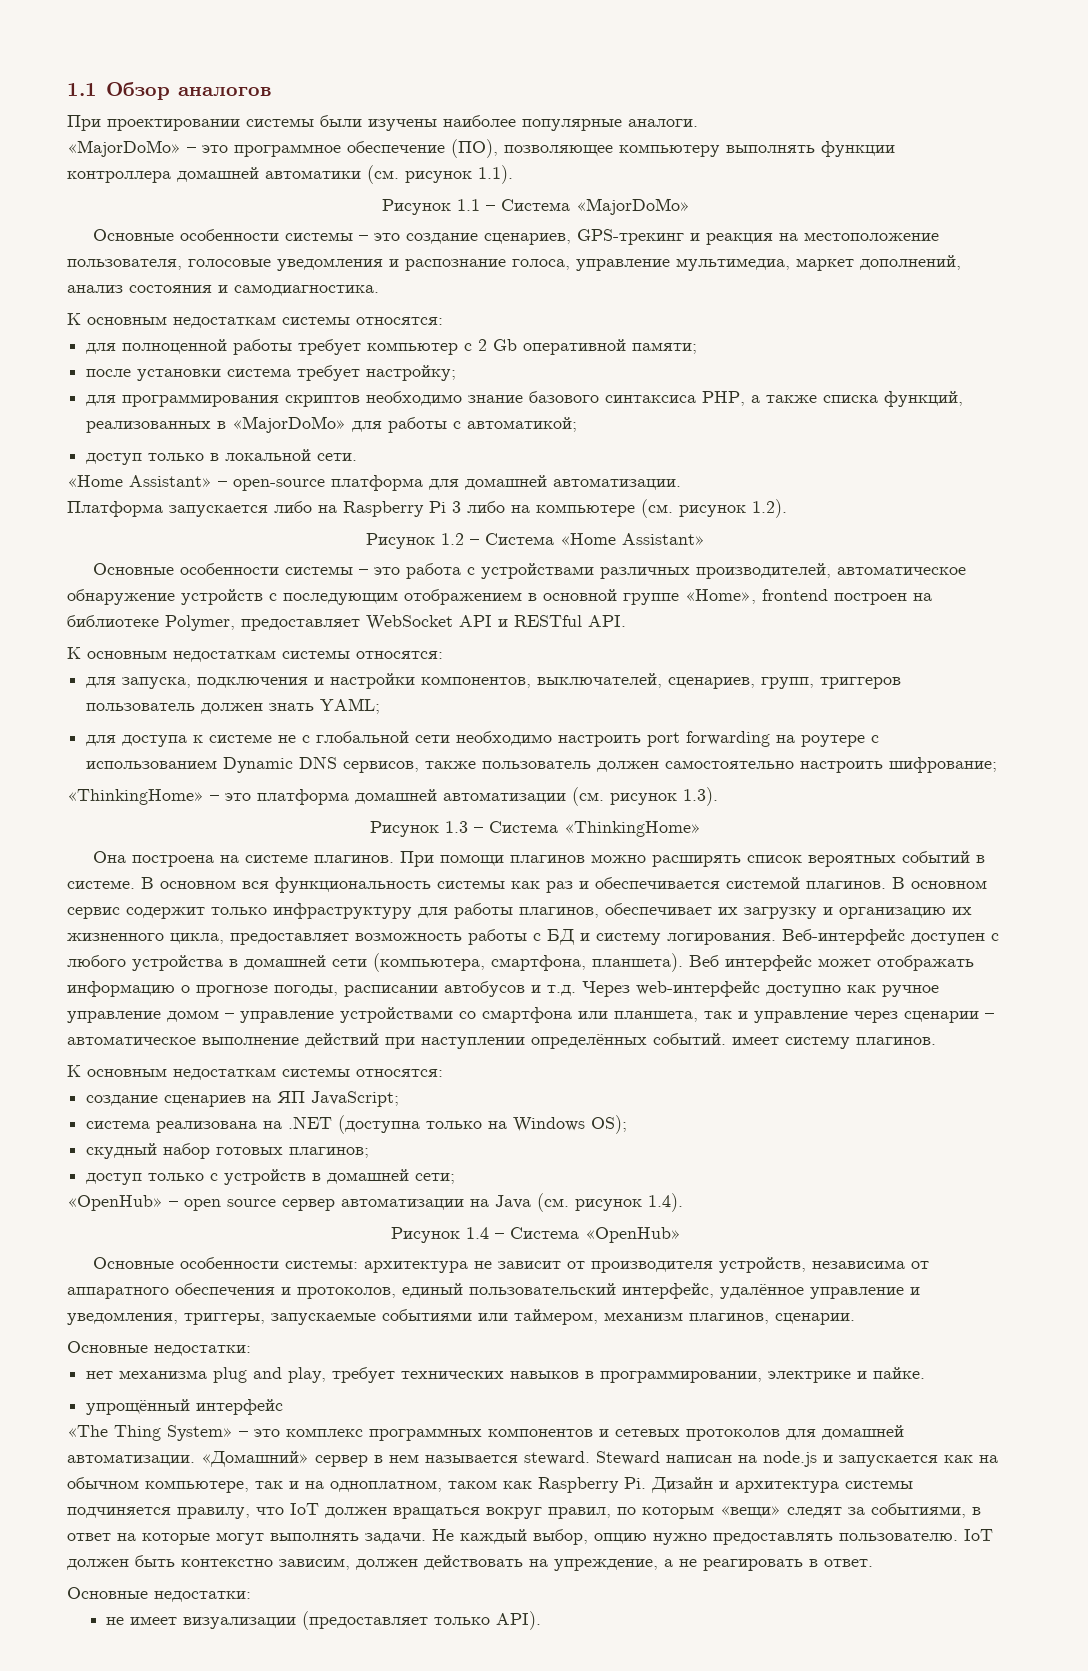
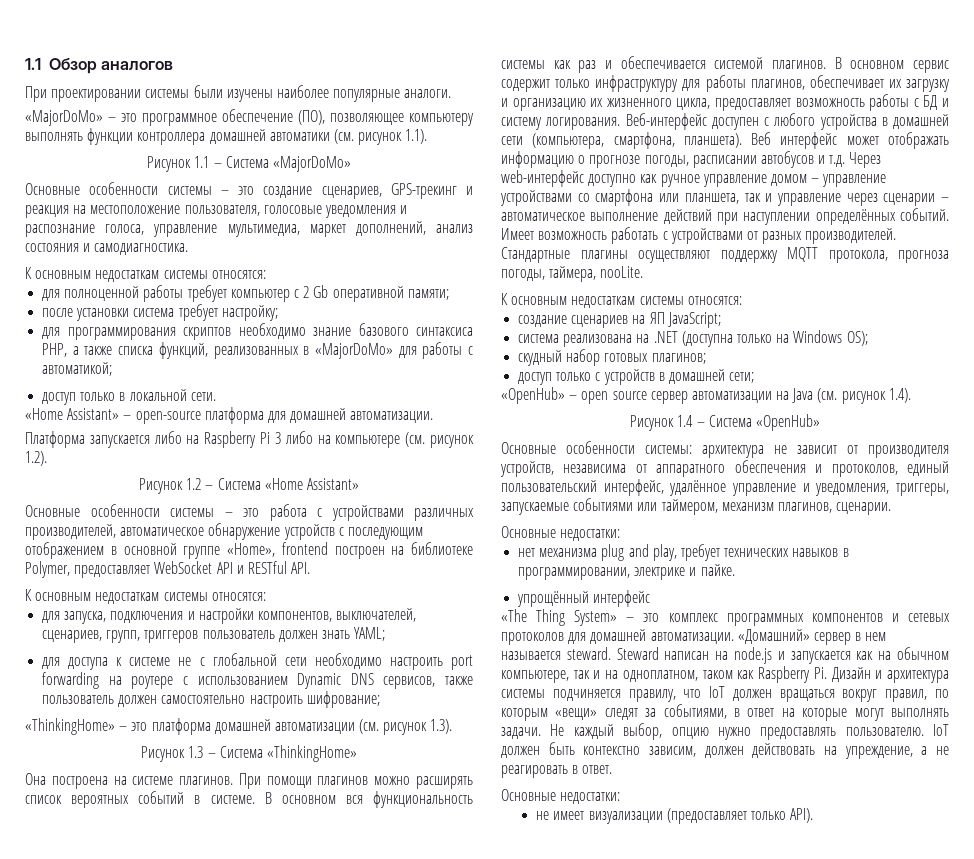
[732,1036,936,1049] имеет систему плагинов. -> [501,227,897,244] [501,247,949,263] [501,266,644,282] Имеет возможность работать с устройствами от разных производителей. Стандартные плагины осуществляют поддержку MQTT протокола, прогноза погоды, таймера, nooLite.

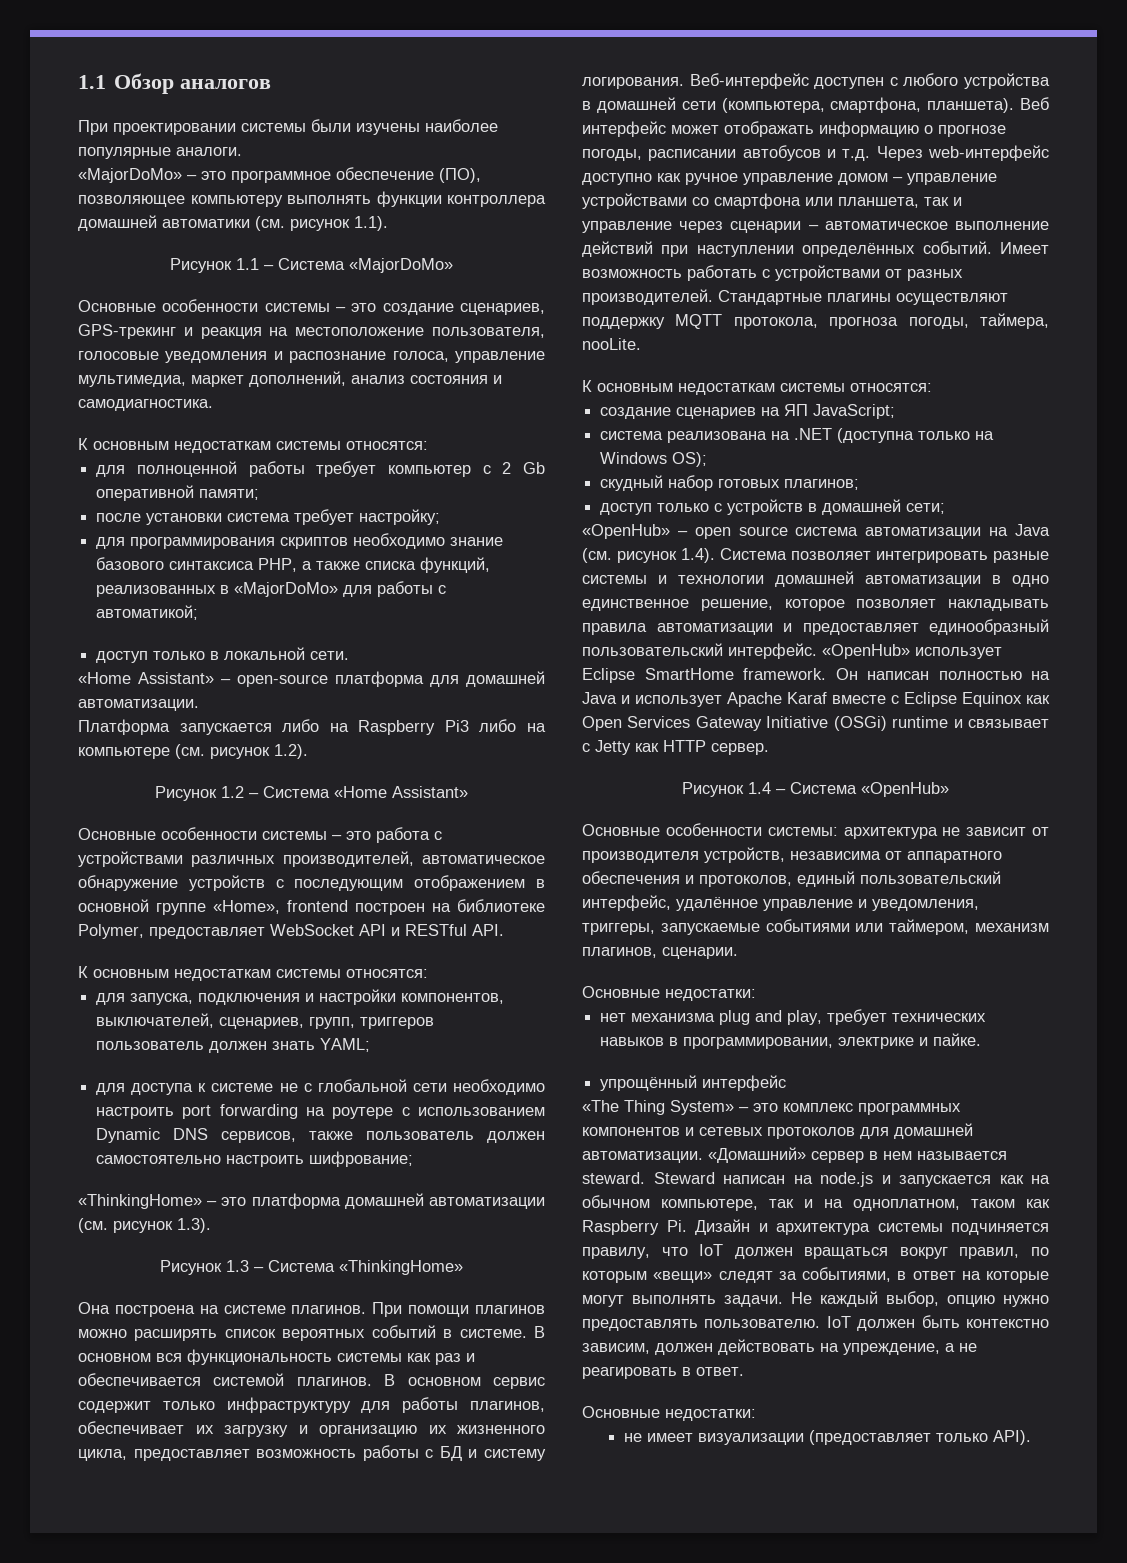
[260,432,281,444] Pi 3 -> [444,720,469,732] Pi3
[650,391,688,404] сервер -> [795,527,859,536] система
(911, 395) none -> [720,548,1049,563] [582,571,1049,587] [582,599,1049,611] [582,619,1049,635] [582,643,1002,659] [582,668,1050,683] [582,692,1050,707] [582,716,1049,731] [582,740,769,755] Система позволяет интегрировать разные системы и технологии домашней автоматизации в одно единственное решение, которое позволяет накладывать правила автоматизации и предоставляет единообразный пользовательский интерфейс. «OpenHub» использует Eclipse SmartHome framework. Он написан полностью на Java и использует Apache Karaf вместе с Eclipse Equinox как Open Services Gateway Initiative (OSGi) runtime и связывает с Jetty как HTTP сервер.

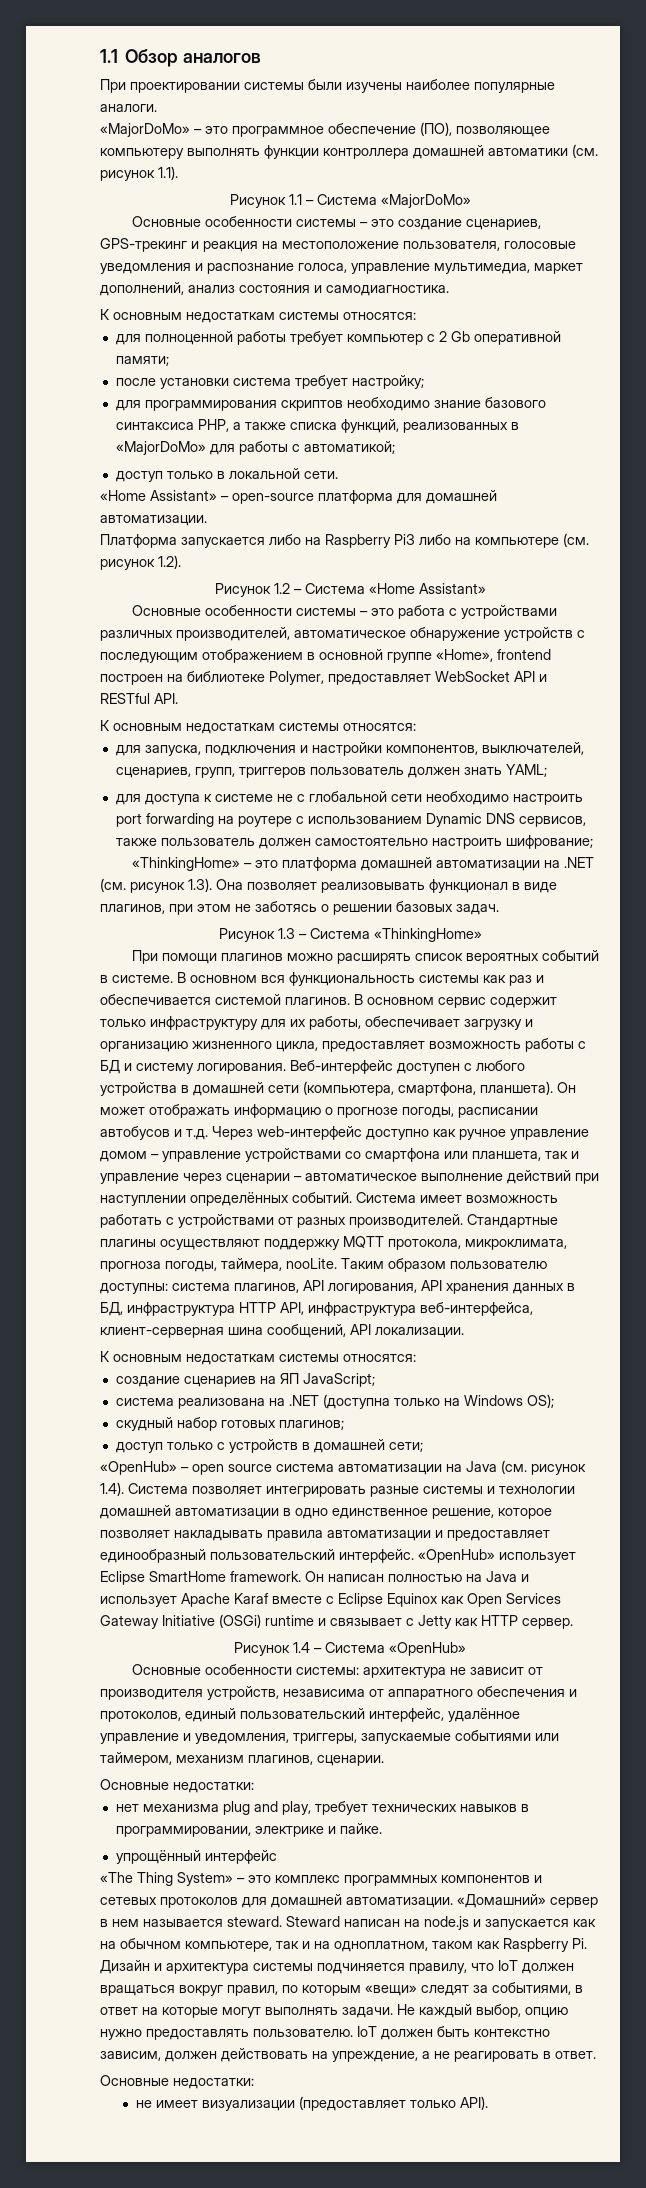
(545, 1203) none -> [544,857,595,868] на .NET
(211, 1225) none -> [216,879,557,893] [100,901,499,915] Она позволяет реализовывать функционал в виде плагинов, при этом не заботясь о решении базовых задач.
[78,1302,367,1317] Она построена на системе плагинов. -> (482, 935) none
[402,1397,545,1413] [78,1421,214,1434] работы плагинов, обеспечивает их -> [290,1016,460,1030] их работы, обеспечивает
[428,1425,447,1434] их -> (188, 1046) none
[1020,97,1049,110] [582,121,666,137] Веб интерфейс -> [557,1082,576,1093] Он
[1000,242,1049,254] Имеет -> [356,1192,462,1203] Система имеет
(818, 323) none -> [465,1239,567,1250] микроклимата,
(641, 344) none -> [341,1258,547,1272] [100,1280,575,1294] [100,1302,533,1316] [100,1324,464,1338] Таким образом пользователю доступны: система плагинов, API логирования, API хранения данных в БД, инфраструктура HTTP API, инфраструктура веб-интерфейса, клиент-серверная шина сообщений, API локализации.

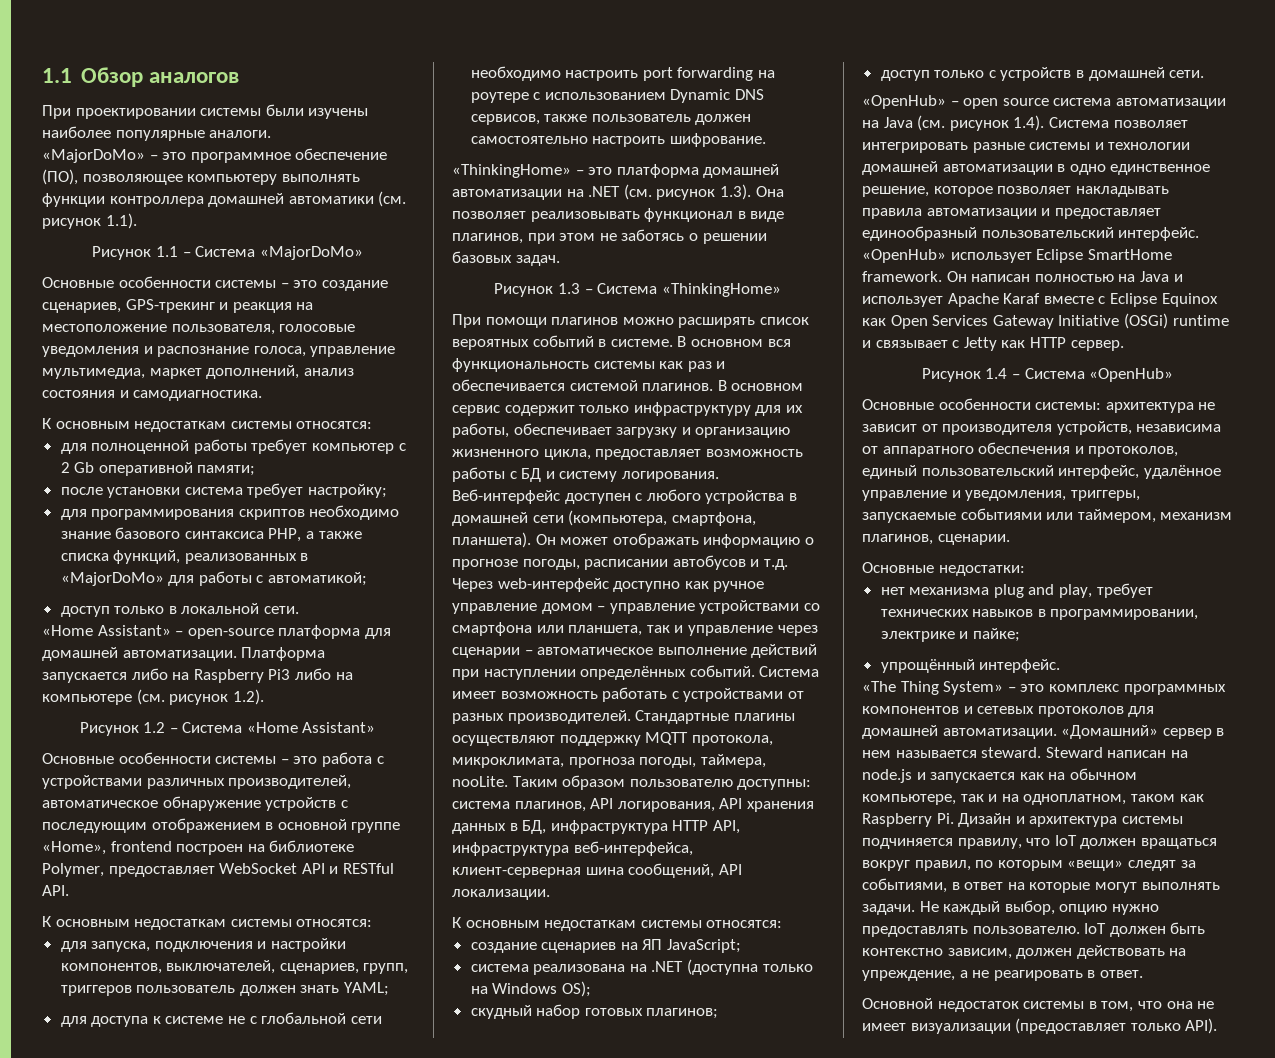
(207, 520) // -> (237, 655) none
[505,835,593,849] шифрование; -> [669,133,766,147] шифрование.
[388,1442,423,1452] сети; -> [1169,70,1205,78] сети.
[339,1823,382,1834] пайке. -> [972,628,1020,642] пайке;
[204,1850,277,1864] интерфейс -> [979,659,1061,673] интерфейс.
[100,2075,254,2089] Основные недостатки: // -> [862,998,1193,1012] Основной недостаток системы в том, что она

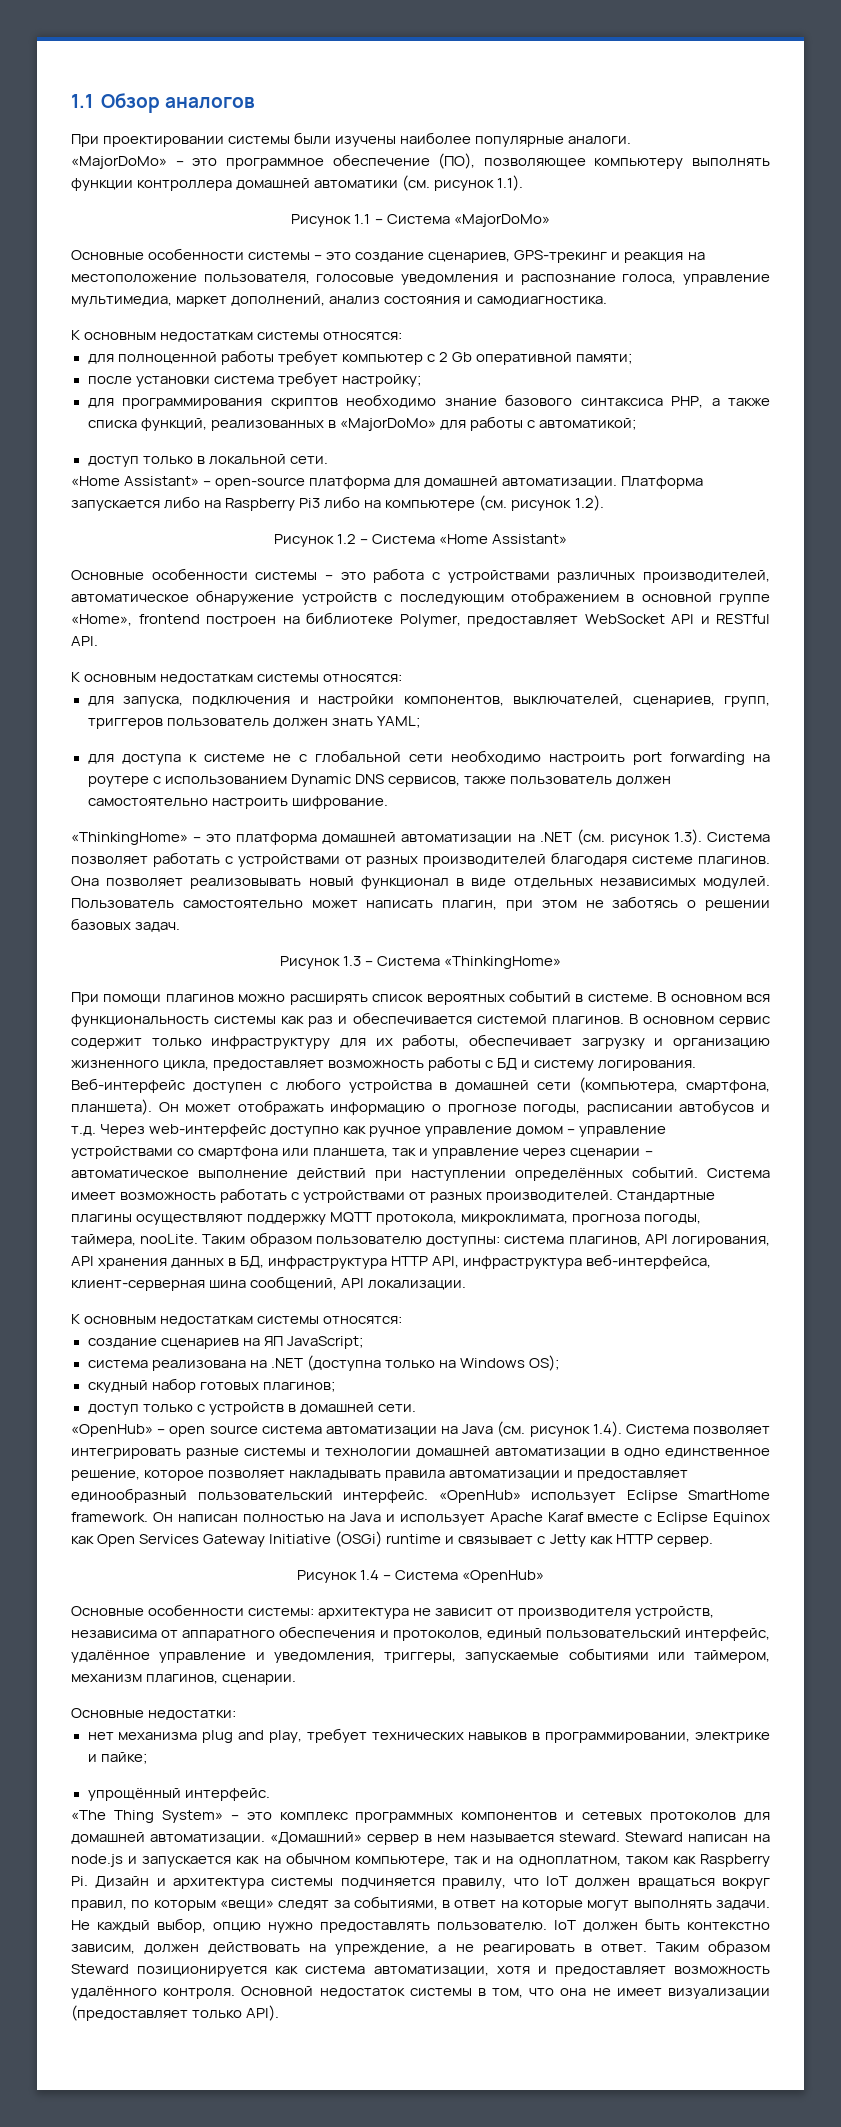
(751, 192) none -> [707,832,771,842] [71,852,771,867] Система позволяет работать с устройствами от разных производителей благодаря системе плагинов.
(640, 216) none -> [308,876,354,886] новый
[452,233,523,244] плагинов, -> [513,876,771,889] [71,898,498,910] отдельных независимых модулей. Пользователь самостоятельно может написать плагин,
(1143, 974) // -> [655,1940,771,1955] [71,1964,770,1977] [71,1986,236,1999] Таким образом Steward позиционируется как система автоматизации, хотя и предоставляет возможность удалённого контроля.

